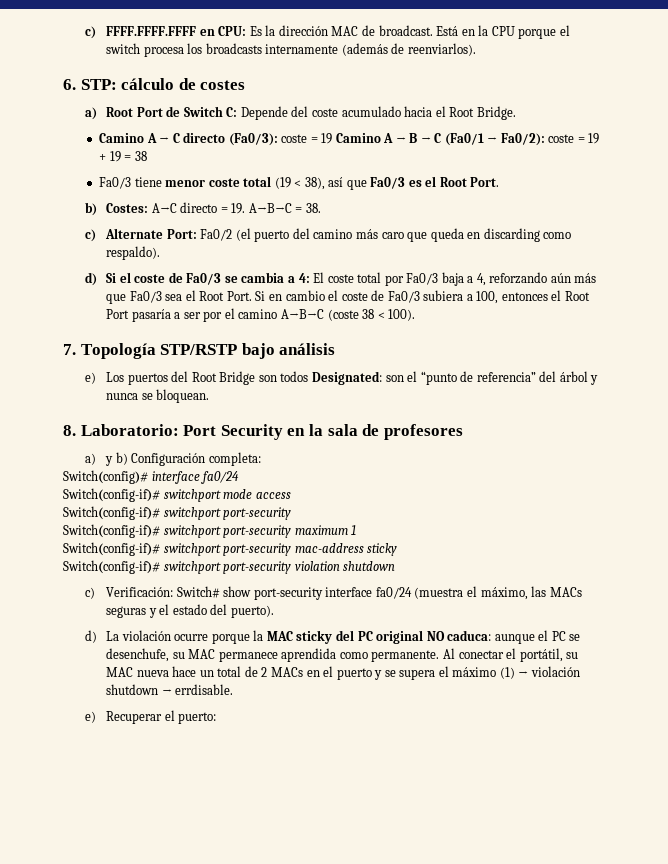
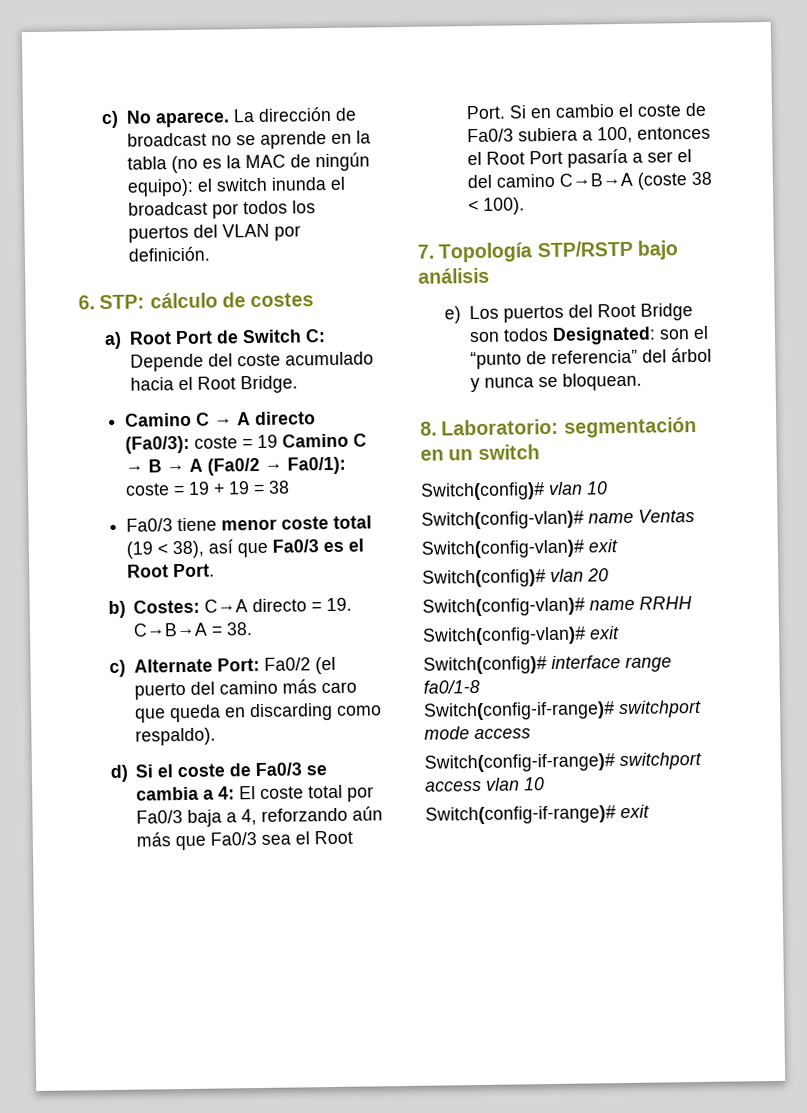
[84,25,570,39] [106,43,476,57] c) FFFF.FFFF.FFFF en CPU: Es la dirección MAC de broadcast. Está en la CPU porque el switch procesa los broadcasts internamente (además de reenviarlos). -> [100,106,358,129] [127,130,372,149] [127,152,371,174] [127,176,347,197] [128,200,317,219] [128,223,302,243] [128,246,211,262] c) No aparece. La dirección de broadcast no se aprende en la tabla (no es la MAC de ningún equipo): el switch inunda el broadcast por todos los puertos del VLAN por definición.
[146,133,180,143] A → C -> [195,412,251,426] C → A
[383,133,394,143] A -> [352,433,367,447] C
[434,133,545,146] C (Fa0/1 → Fa0/2): -> [188,456,346,476] A (Fa0/2 → Fa0/1):
[151,203,177,213] A→C -> [204,599,249,613] C→A
[248,203,292,213] A→B→C -> [133,622,209,637] C→B→A
[203,308,324,322] por el camino A→B→C -> [677,149,693,163] [467,172,634,189] el del camino C→B→A
[183,424,463,440] [84,452,261,466] Port Security en la sala de profesores // a) y b) Configuración completa: -> [563,417,697,438] [420,444,540,461] [421,481,608,501] [421,509,695,530] [421,539,618,559] [422,568,609,588] [422,596,692,617] [422,626,620,646] segmentación en un switch // Switch(config)# vlan 10 // Switch(config-vlan)# name Ventas // Switch(config-vlan)# exit // Switch(config)# vlan 20 // Switch(config-vlan)# name RRHH // Switch(config-vlan)# exit
[201,471,240,484] [63,488,160,502] fa0/24 // Switch(config-if)# -> [625,656,672,672] [423,679,480,694] [424,701,615,721] range fa0/1-8 // Switch(config-if-range)#
[63,506,292,520] [63,524,357,538] [63,542,398,556] [63,560,396,574] [84,586,582,600] [106,604,274,618] [84,630,581,644] [106,648,579,662] [106,666,580,680] [106,684,234,695] [84,710,217,724] Switch(config-if)# switchport port-security // Switch(config-if)# switchport port-security maximum 1 // Switch(config-if)# switchport port-security mac-address sticky // Switch(config-if)# switchport port-security violation shutdown // c) Verificación: Switch# show port-security interface fa0/24 (muestra el máximo, las MACs seguras y el estado del puerto). // d) La violación ocurre porque la MAC sticky del PC original NO caduca: aunque el PC se desenchufe, su MAC permanece aprendida como permanente. Al conectar el portátil, su MAC nueva hace un total de 2 MACs en el puerto y se supera el máximo (1) → violación shutdown → errdisable. // e) Recuperar el puerto: -> [424,751,702,773] [425,777,545,792] [425,804,650,825] Switch(config-if-range)# switchport access vlan 10 // Switch(config-if-range)# exit

